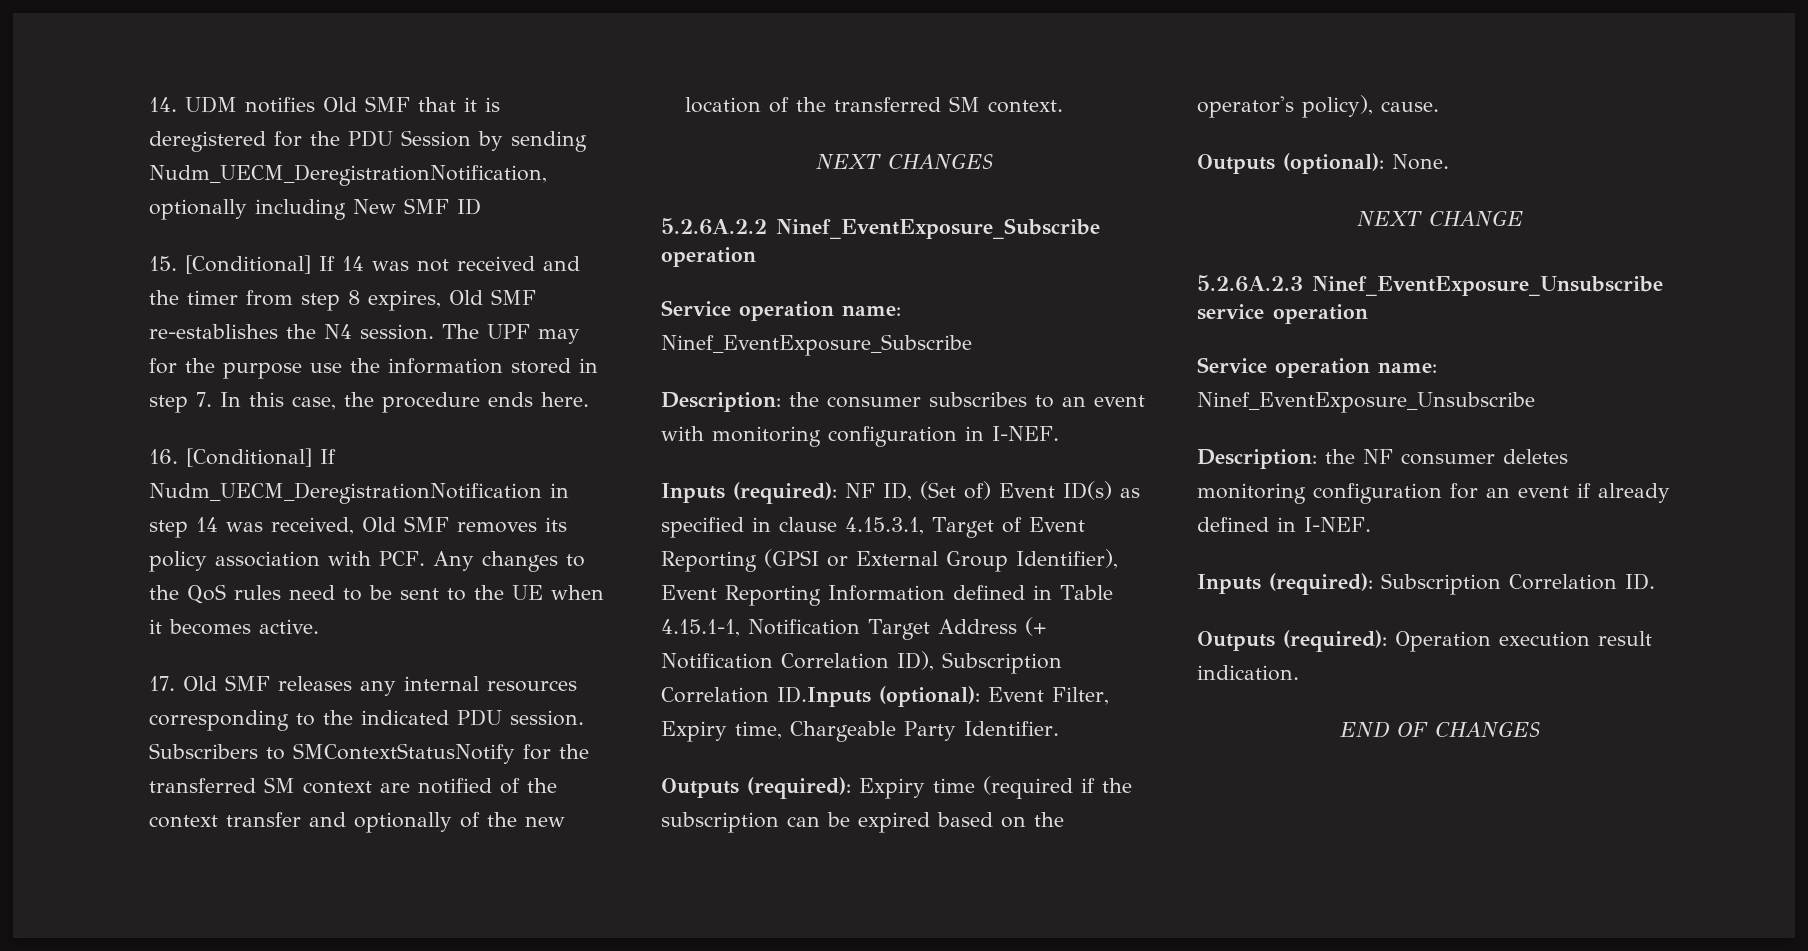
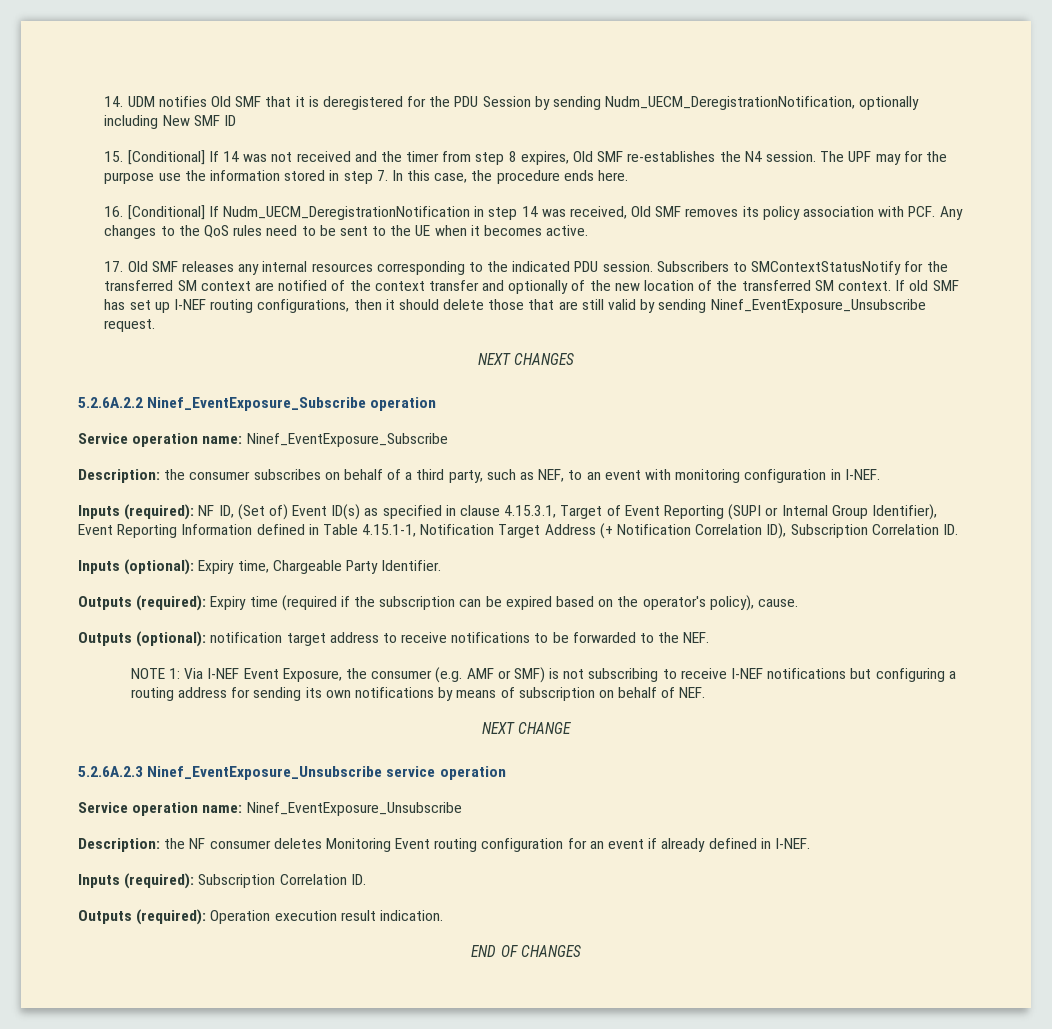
(1063, 106) none -> [895,280,959,291] [104,299,926,313] [104,319,156,332] If old SMF has set up I-NEF routing configurations, then it should delete those that are still valid by sending Ninef_EventExposure_Unsubscribe request.
(1027, 399) none -> [324,469,565,483] on behalf of a third party, such as NEF,
[764,549,938,568] (GPSI or External -> [728,504,828,520] (SUPI or Internal
[777,686,1109,707] ID.Inputs (optional): Event Filter, -> [942,524,958,535] [78,559,195,575] ID. // Inputs (optional):
[1392,154,1449,170] None. -> [210,632,710,646] [130,667,956,683] [130,687,706,701] notification target address to receive notifications to be forwarded to the NEF. // NOTE 1: Via I-NEF Event Exposure, the consumer (e.g. AMF or SMF) is not subscribing to receive I-NEF notifications but configuring a routing address for sending its own notifications by means of subscription on behalf of NEF.
[1197,483,1306,504] monitoring -> [325,838,478,852] Monitoring Event routing

